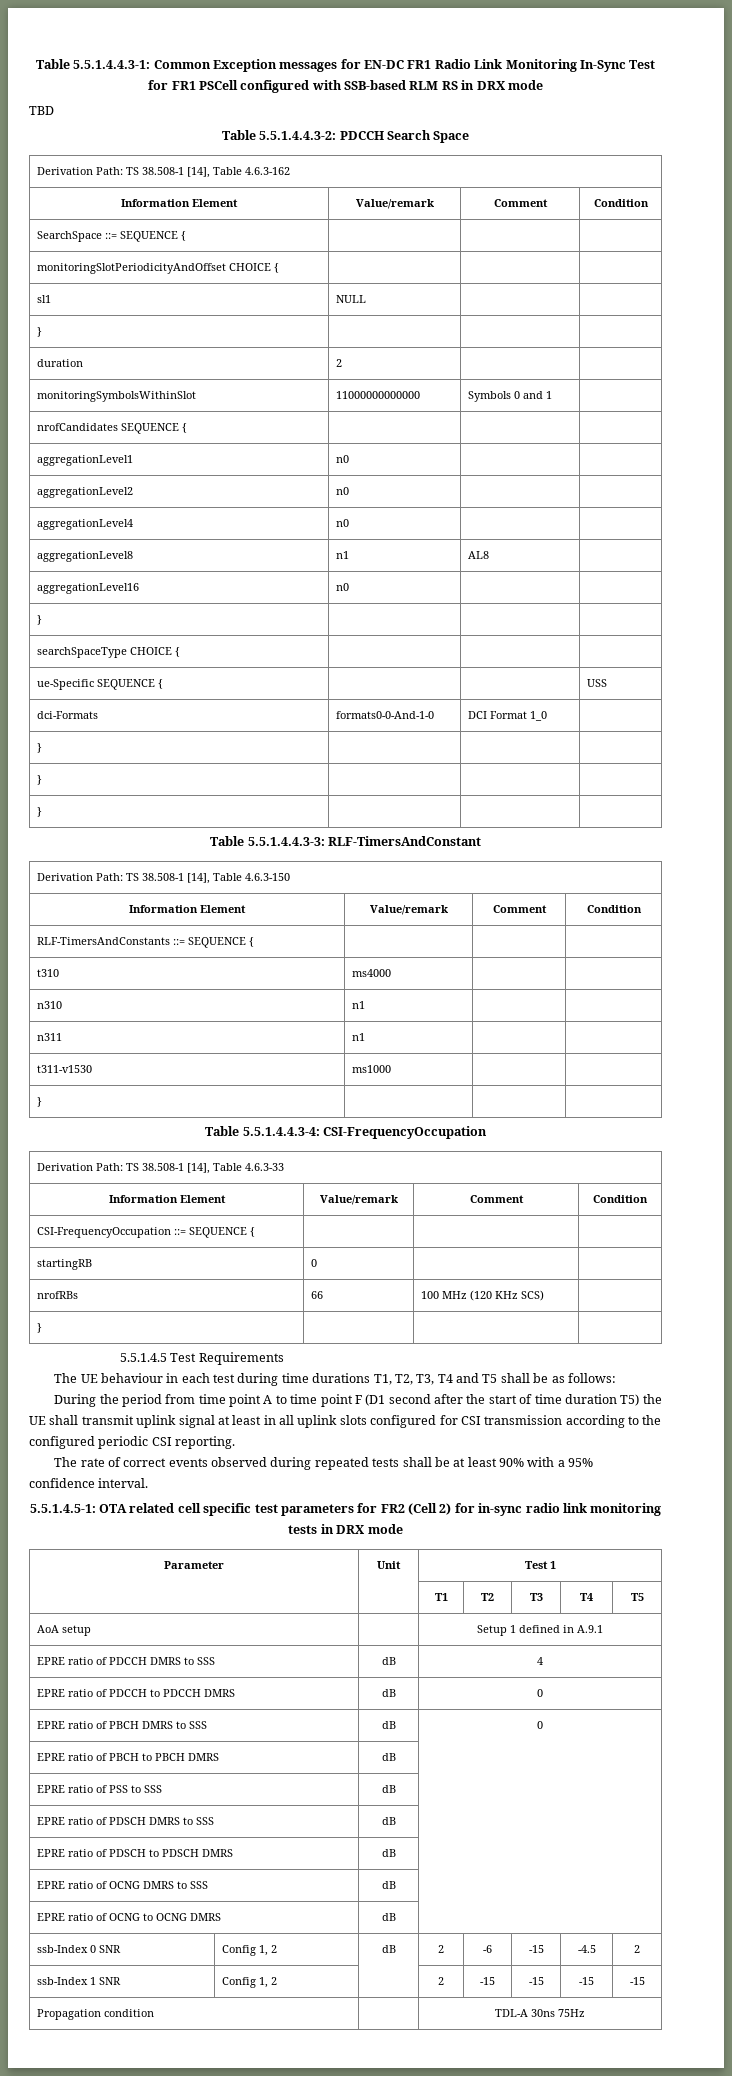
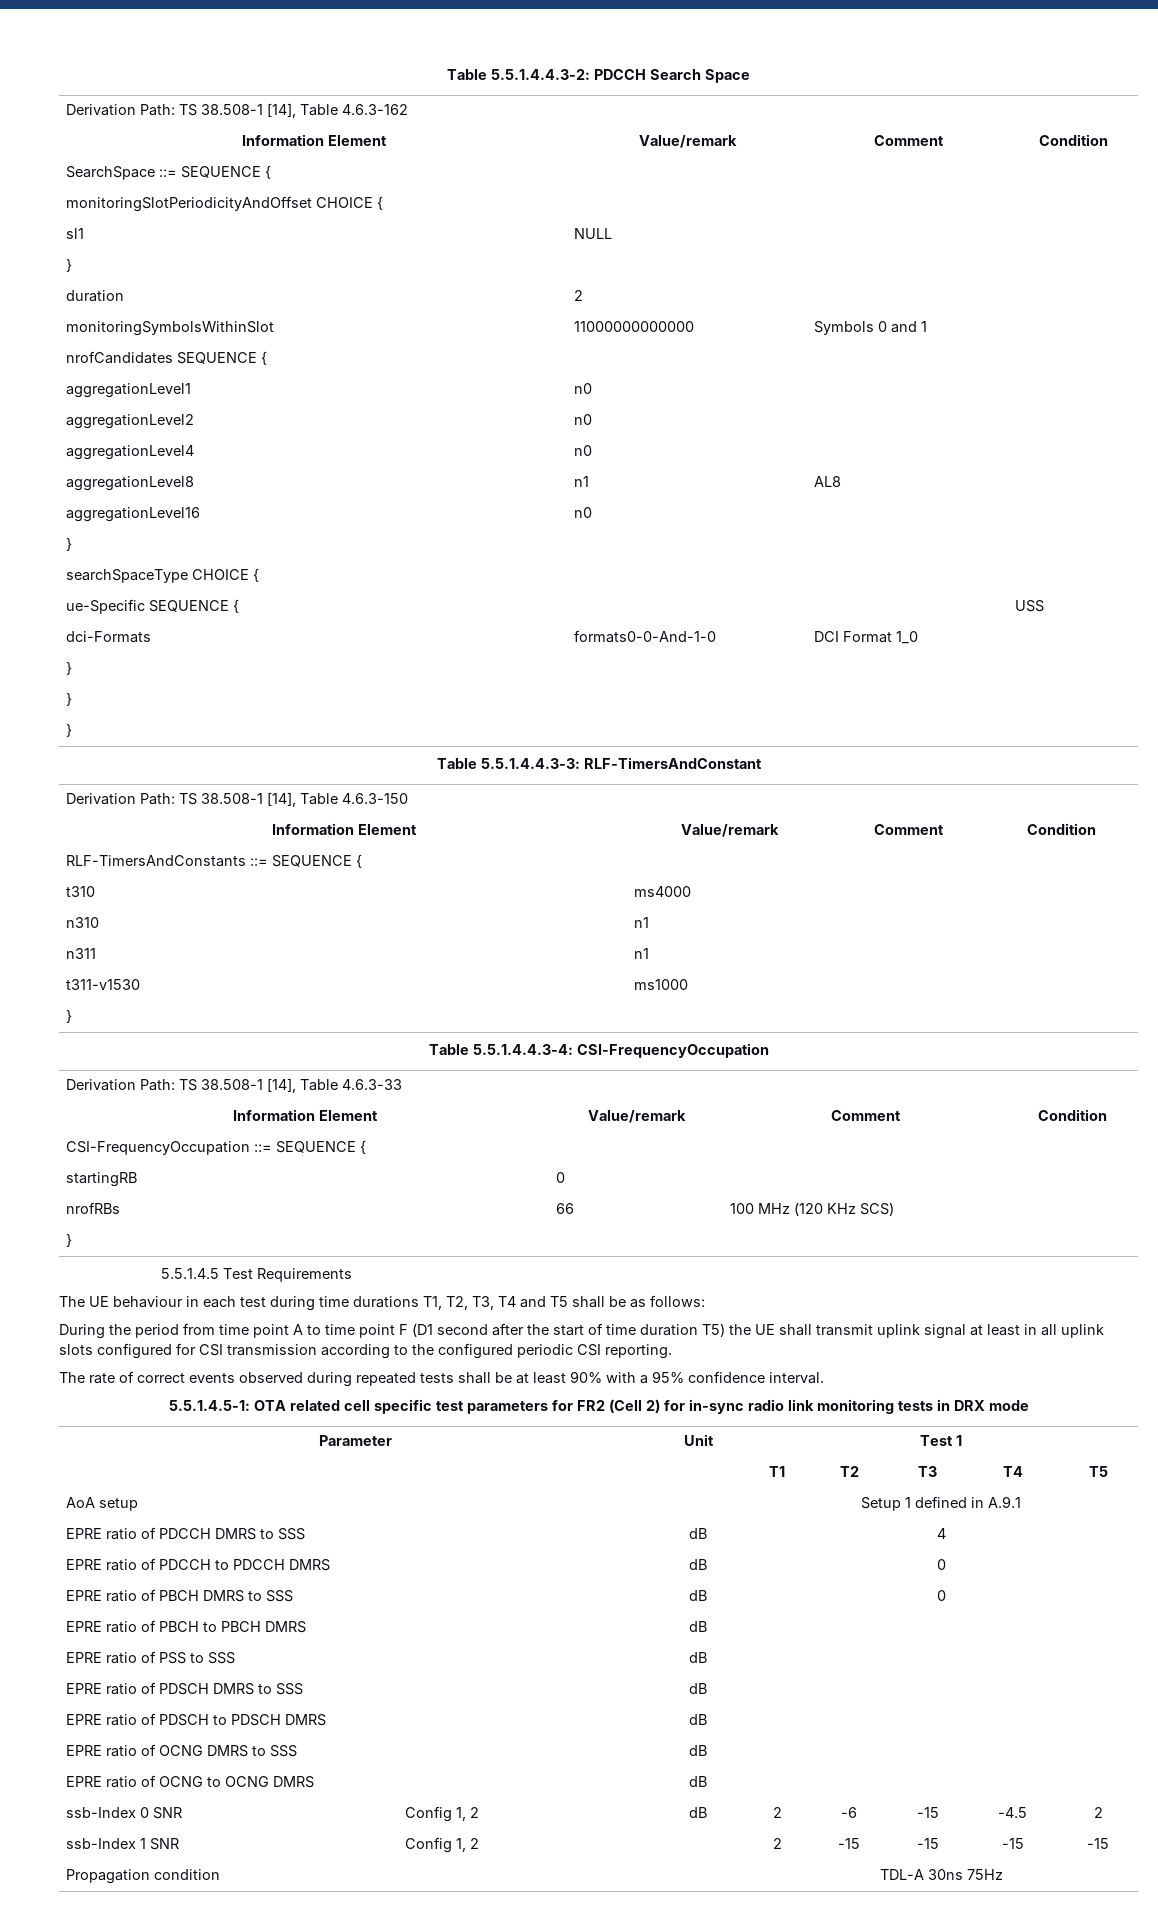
[35,59,656,72] [148,80,543,93] [29,106,54,115] [221,130,256,140] Table 5.5.1.4.4.3-1: Common Exception messages for EN-DC FR1 Radio Link Monitoring In-Sync Test for FR1 PSCell configured with SSB-based RLM RS in DRX mode // TBD // Table -> [447,69,487,80] Table

